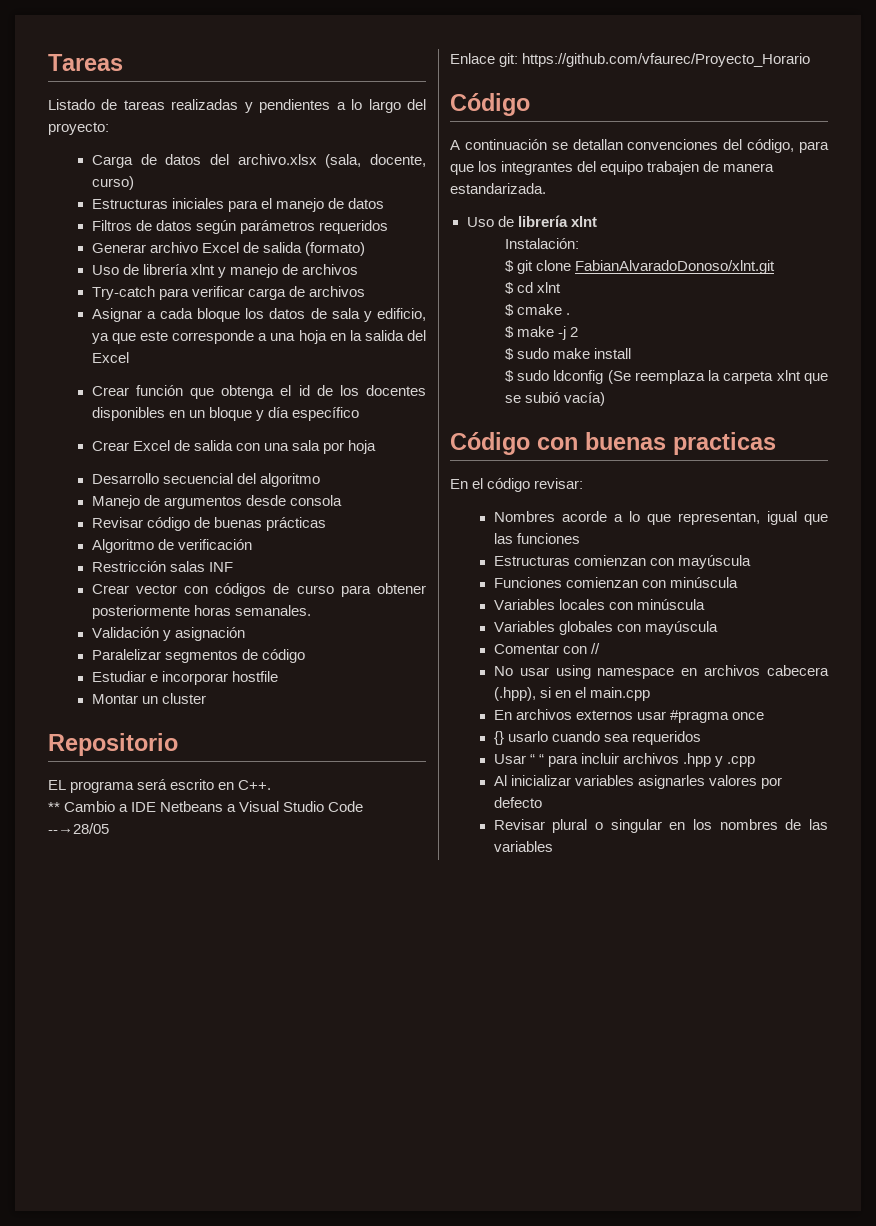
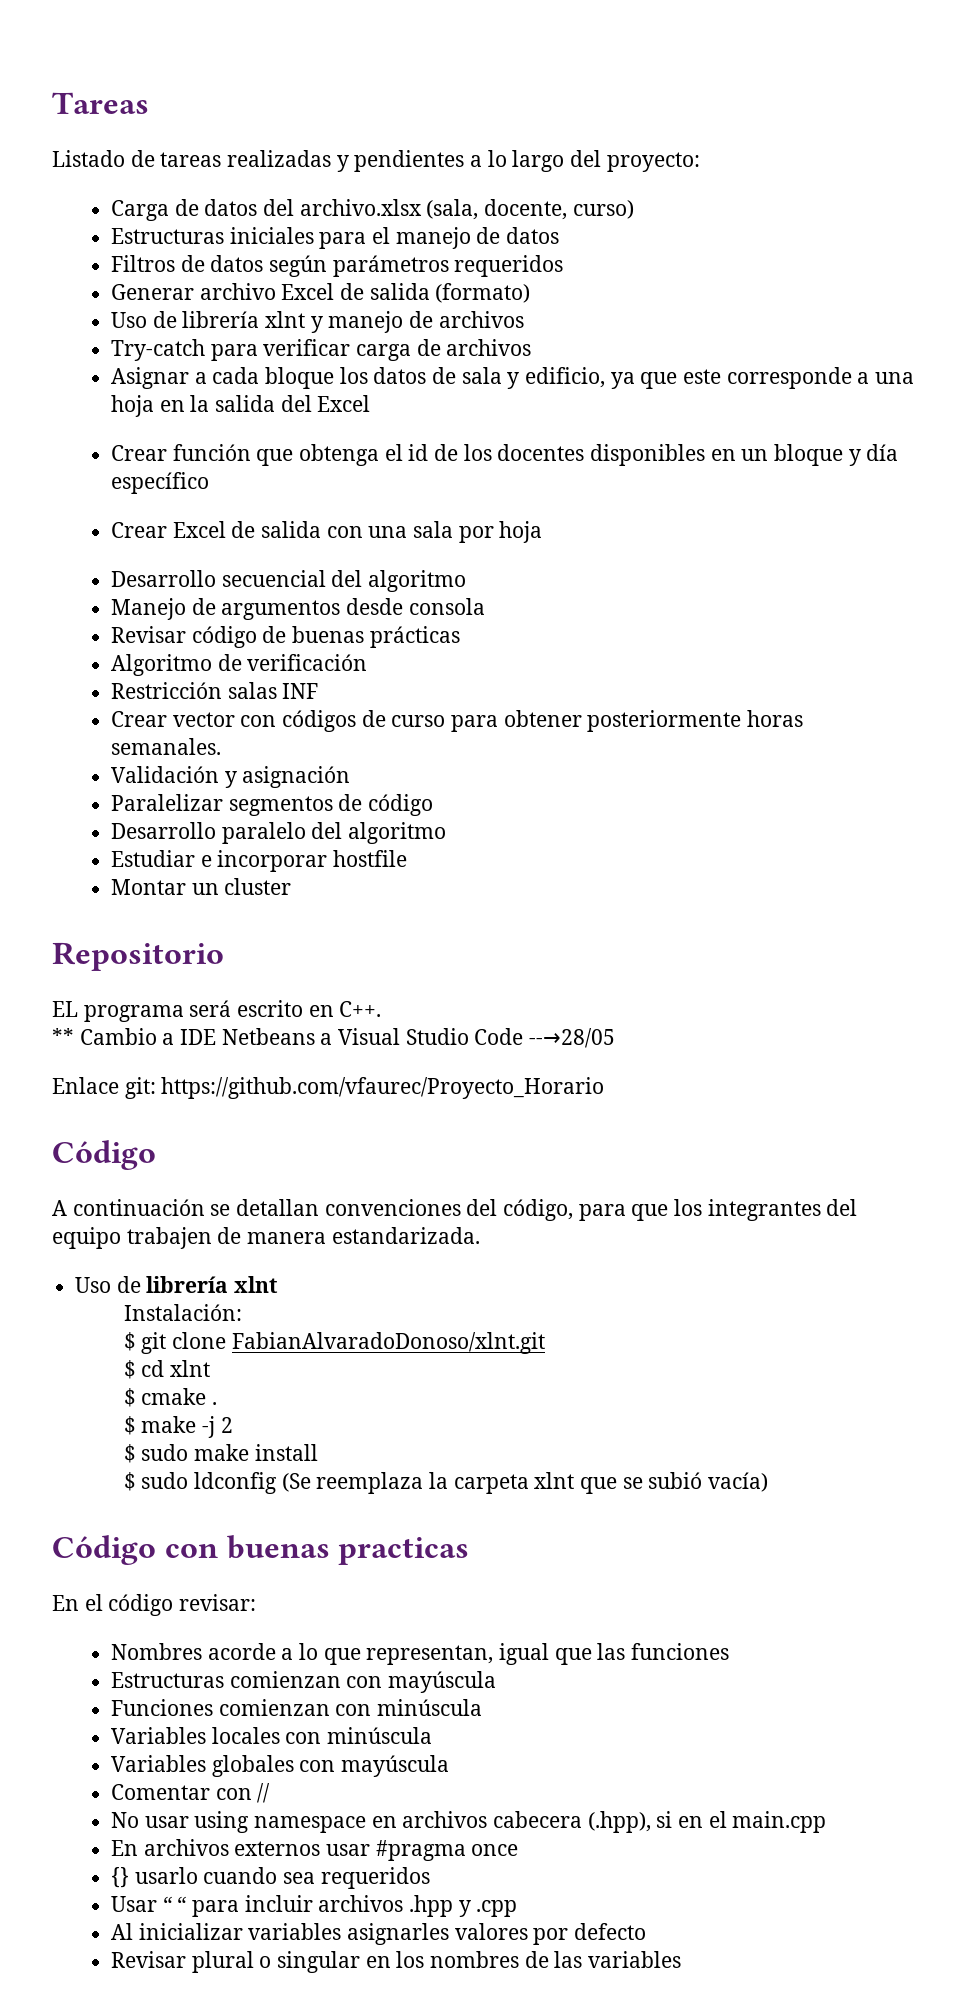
(305, 656) none -> [110,822,446,844] // Desarrollo paralelo del algoritmo

